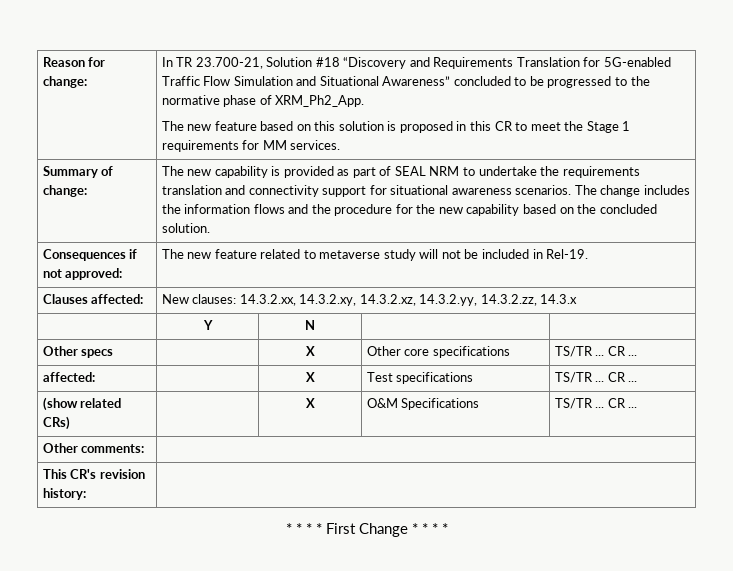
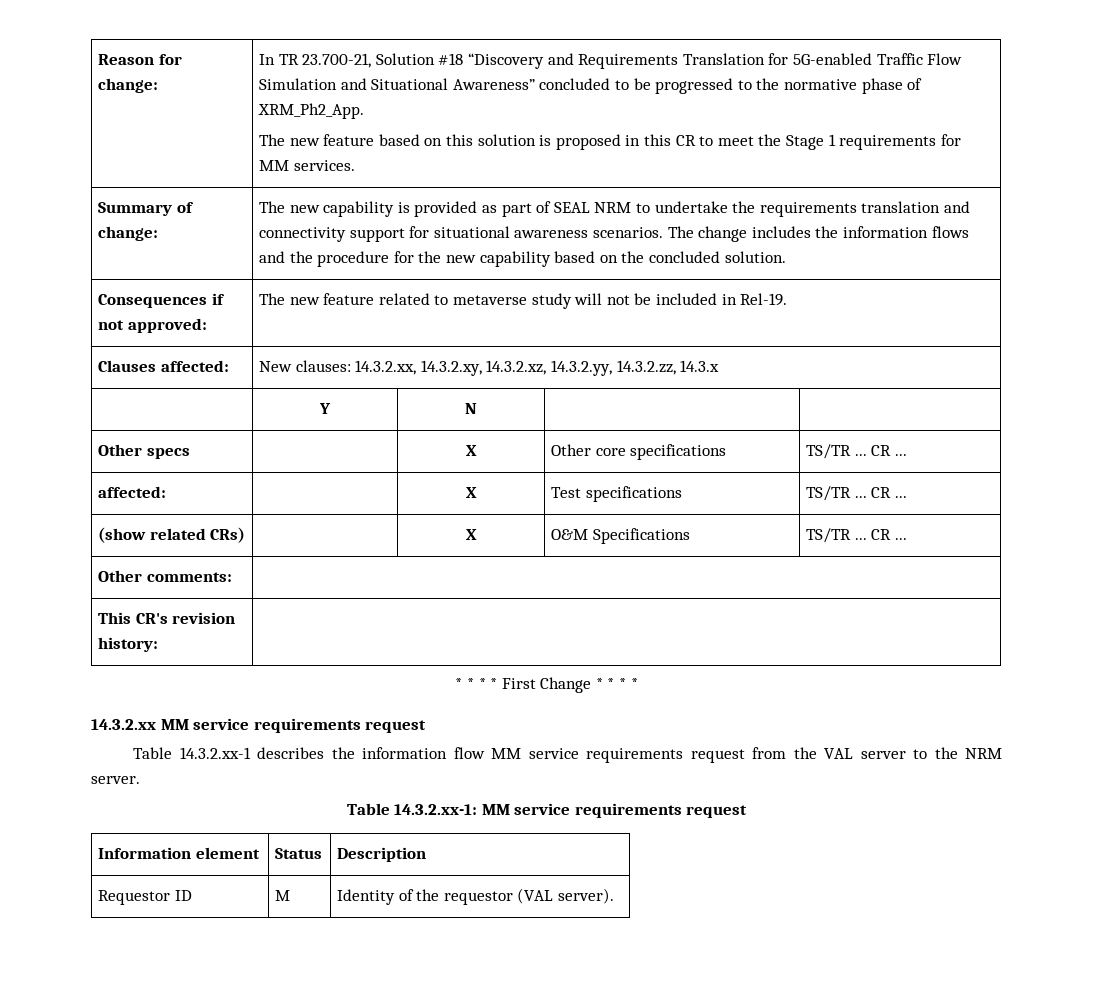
(448, 528) none -> [91,718,427,733] [133,747,1002,763] [91,776,140,784] [346,803,748,818] [98,847,260,859] [275,848,323,859] [337,847,427,862] [98,890,192,905] [275,890,291,901] [337,888,615,905] // 14.3.2.xx MM service requirements request // Table 14.3.2.xx-1 describes the information flow MM service requirements request from the VAL server to the NRM server. // Table 14.3.2.xx-1: MM service requirements request // Information element | Status | Description // Requestor ID | M | Identity of the requestor (VAL server).

